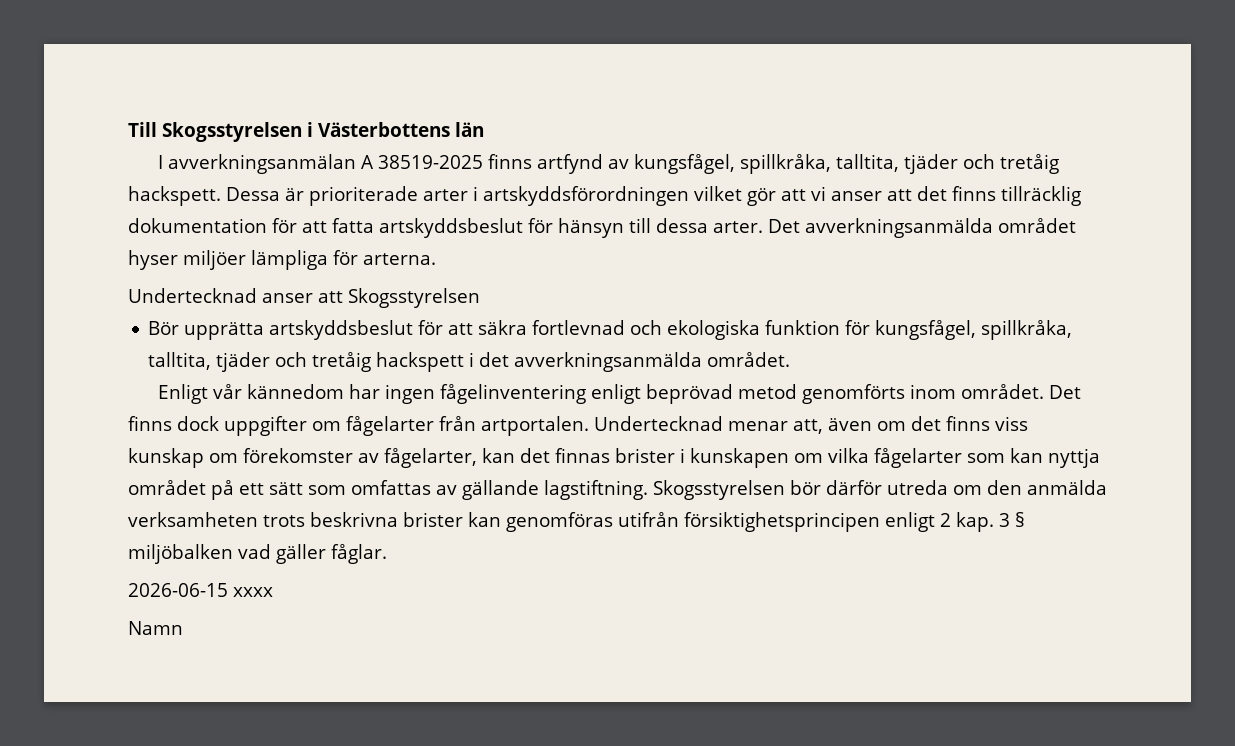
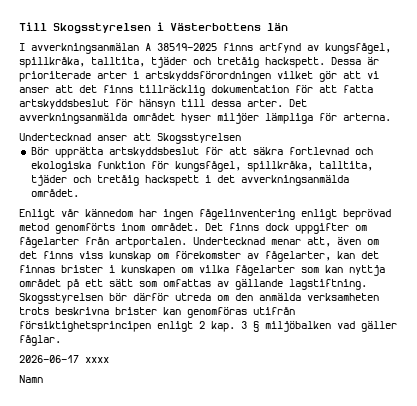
[128,583,228,597] 2026-06-15 -> [19,355,79,363] 2026-06-17

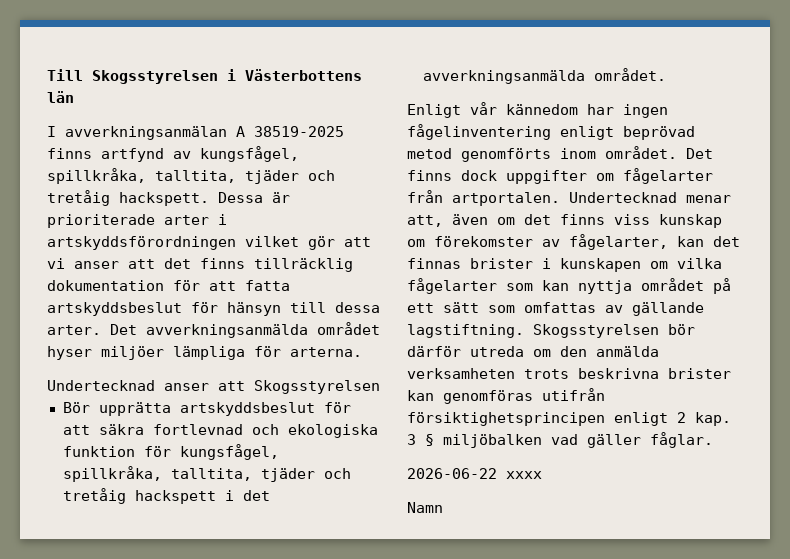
[19,355,79,363] 2026-06-17 -> [407,468,497,479] 2026-06-22

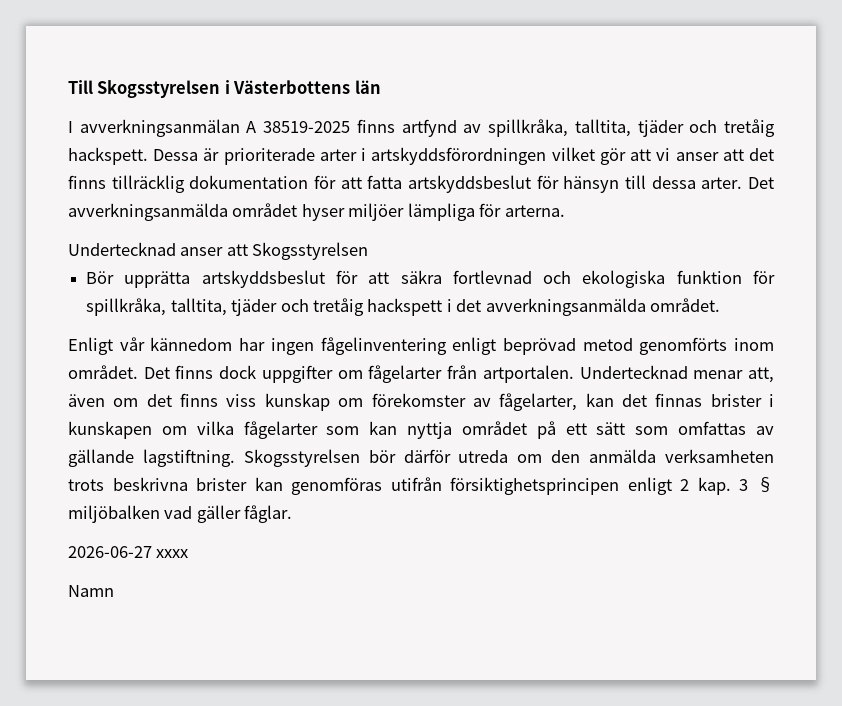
[200,146,299,162] kungsfågel, -> (482, 128) none
[179,444,279,460] kungsfågel, -> (776, 277) none
[407,468,497,479] 2026-06-22 -> [68,546,152,558] 2026-06-27

